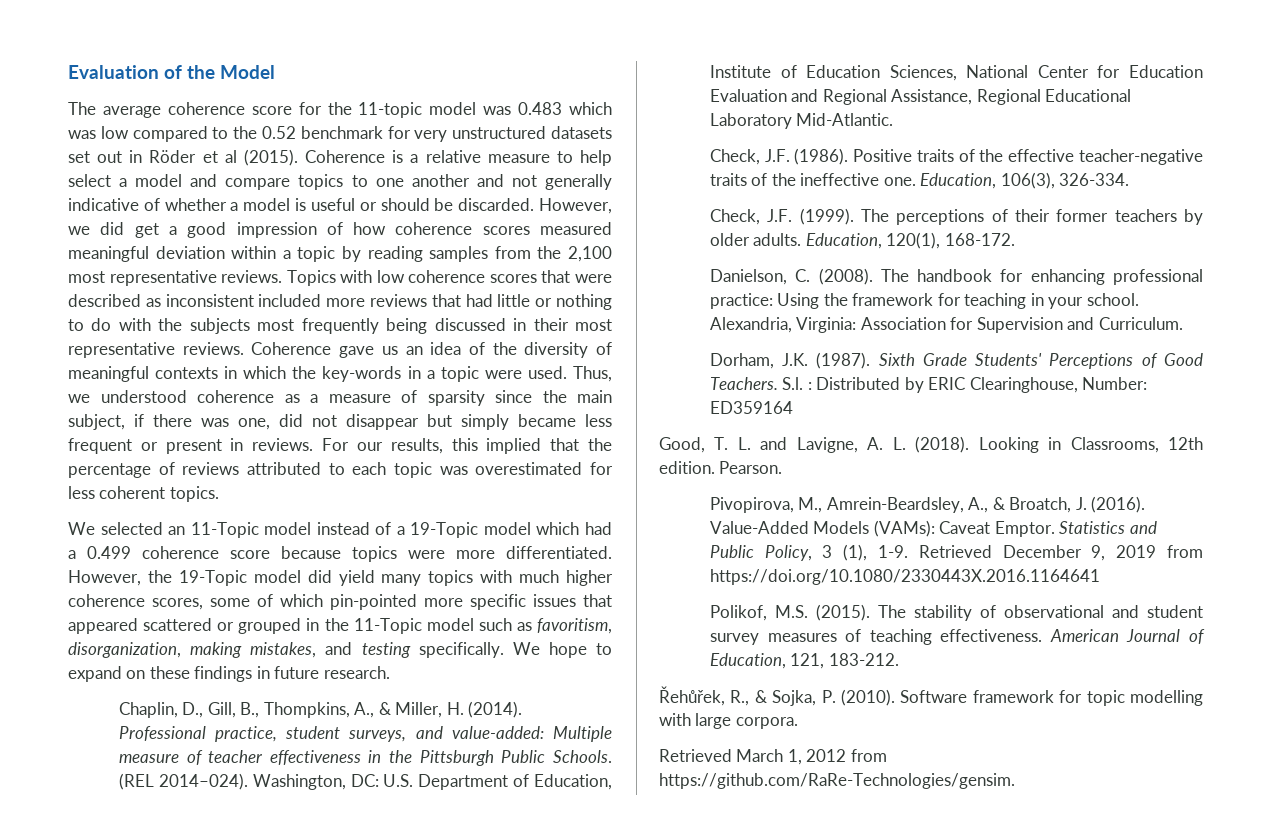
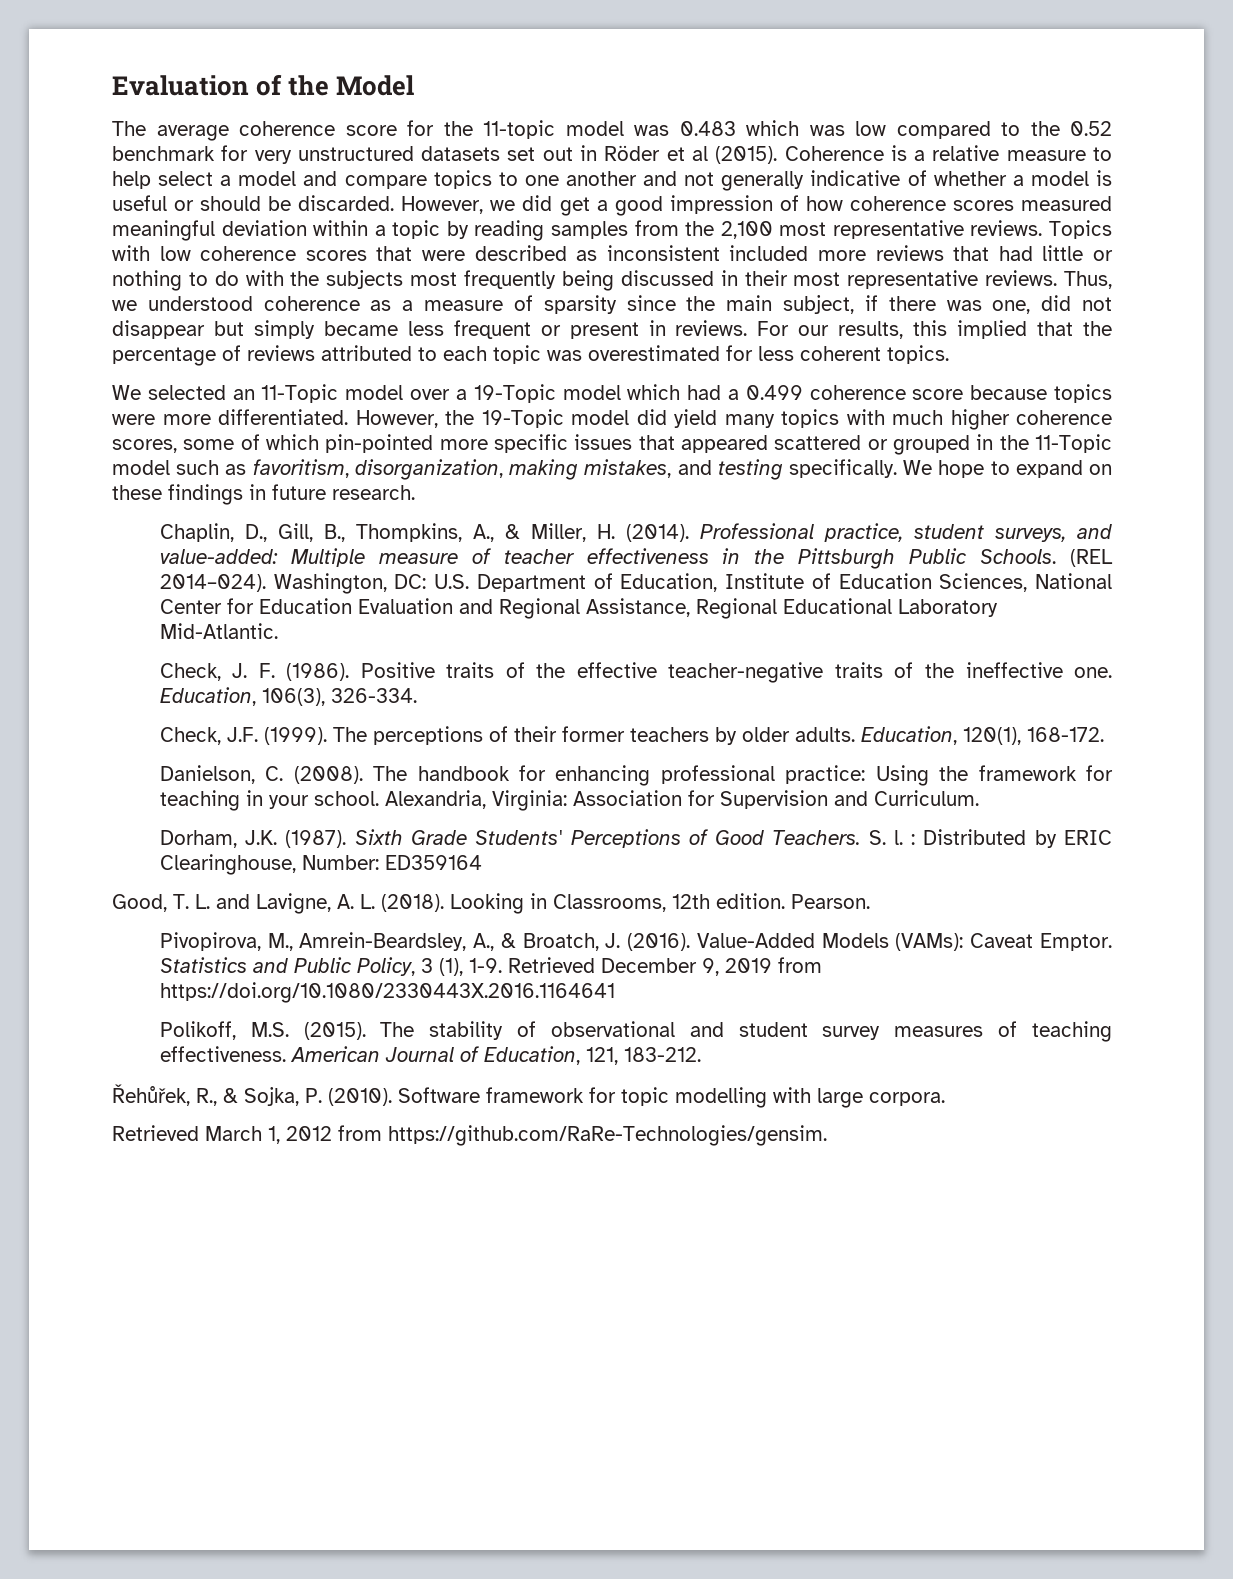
[251,342,612,358] [68,366,567,382] Coherence gave us an idea of the diversity of meaningful contexts in which the key-words in a topic were used. -> (1058, 278) none
[316,522,392,535] instead of -> [410,389,451,400] over
[764,149,790,162] J.F. -> [232,663,275,678] J. F.
[782,377,804,390] S.l. -> [868,830,903,845] S. l.
[709,605,767,621] Polikof, -> [159,1021,236,1040] Polikoff,

